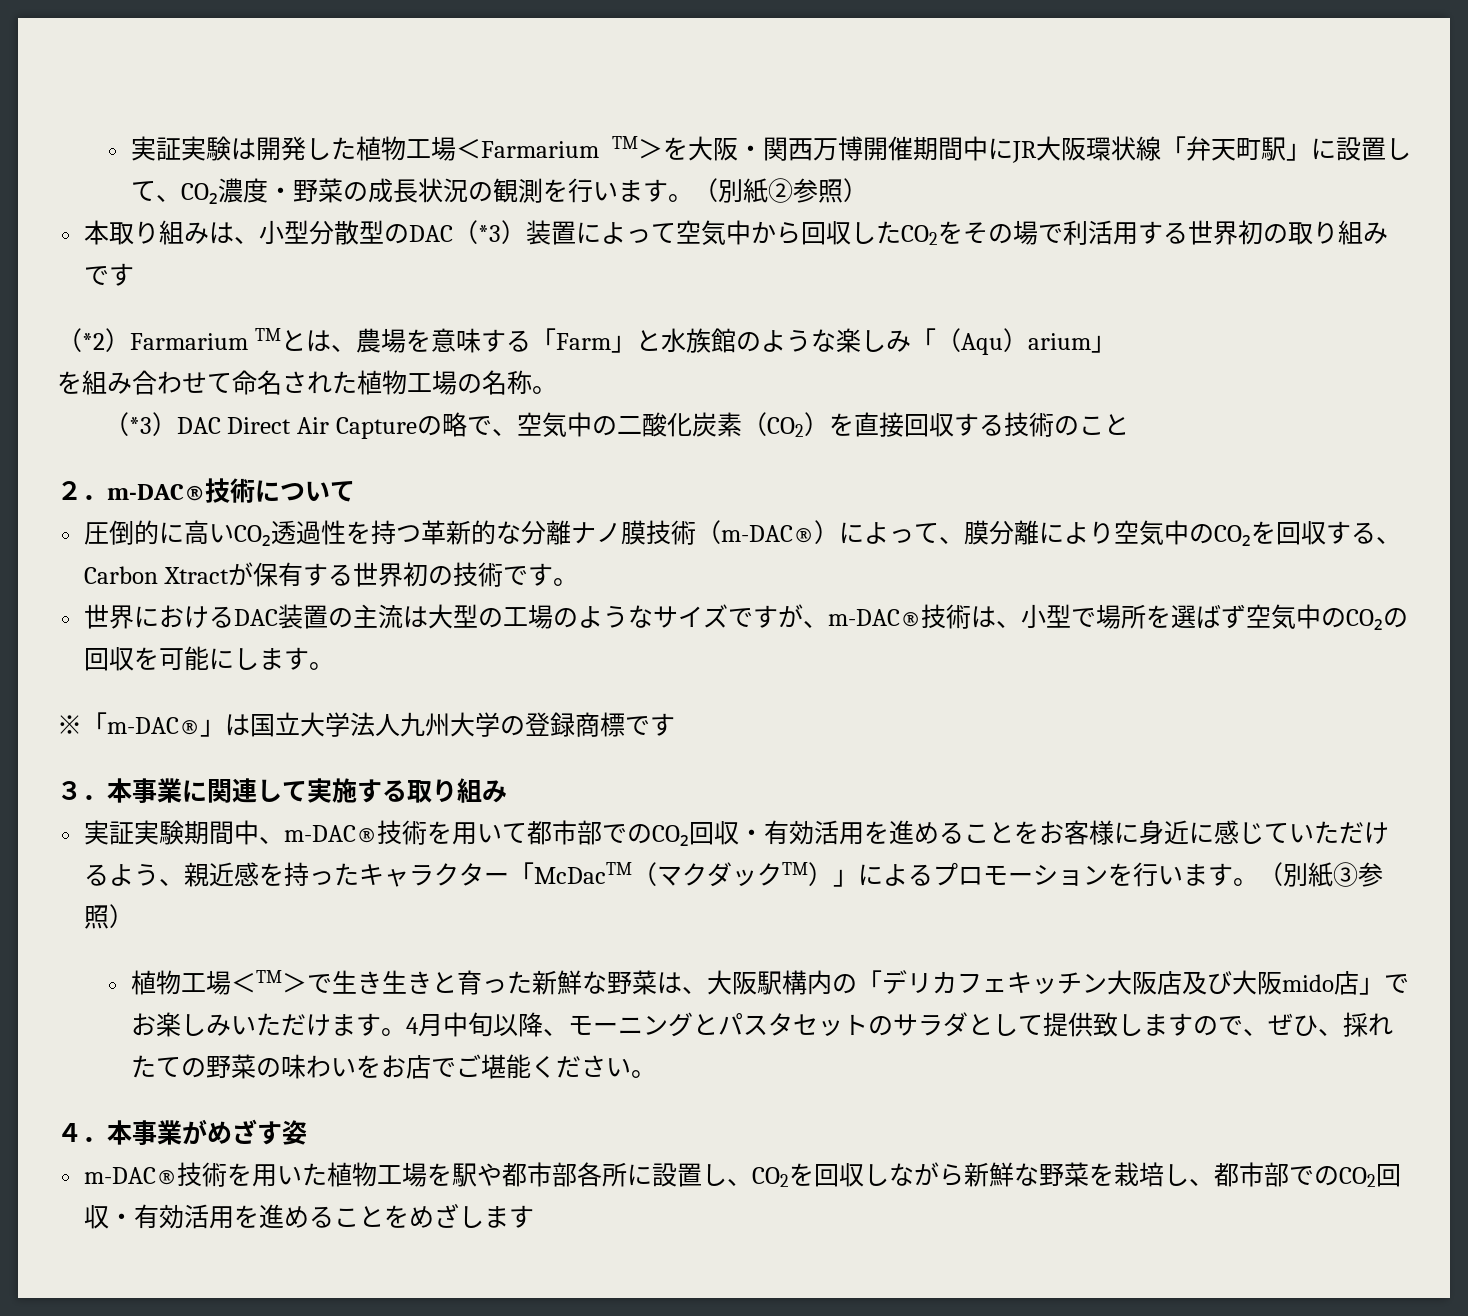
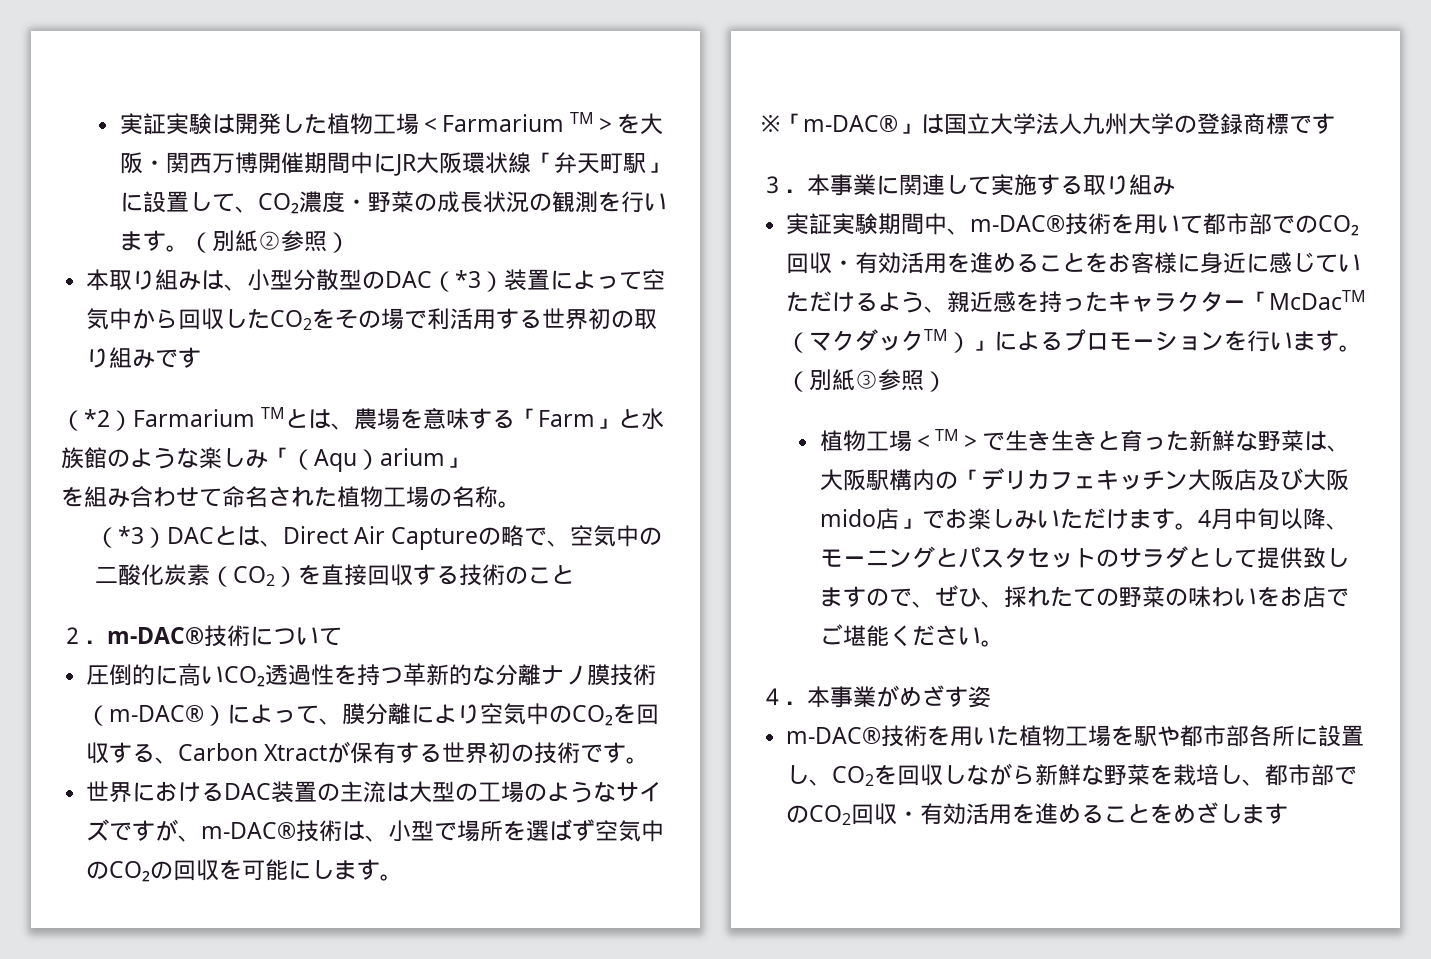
(221, 425) none -> [213,526,283,547] とは、

